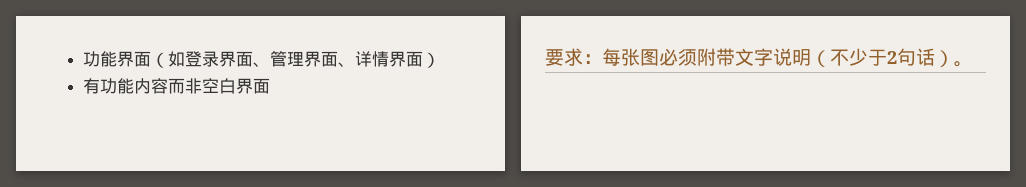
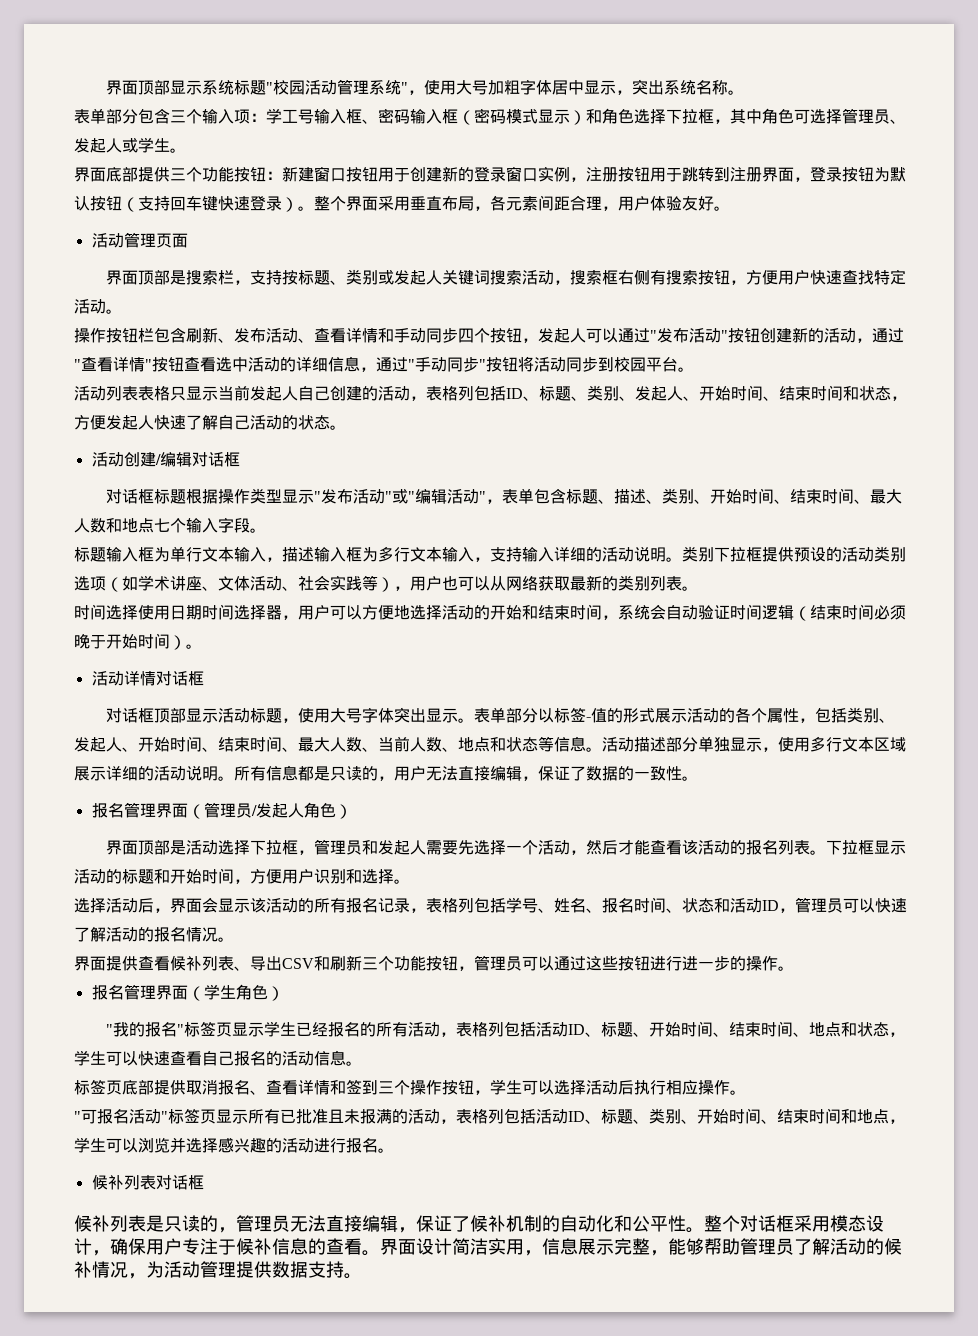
[82,51,440,68] [82,78,270,94] [545,48,954,67] 功能界面（如登录界面、管理界面、详情界面） // 有功能内容而非空白界面 // 要求：每张图必须附带文字说明（不少于2句话） -> [106,79,745,95] [74,108,906,125] [74,137,186,153] [74,166,906,182] [74,195,730,212] [91,232,188,248] [106,269,907,285] [74,299,122,314] [74,327,904,343] [74,356,694,372] [74,385,907,401] [74,415,346,430] [91,452,240,467] [106,488,903,504] [74,517,266,533] [74,546,906,562] [74,575,698,592] [74,604,906,621] [74,633,202,650] [91,671,204,686] [106,707,896,723] [74,736,906,752] [74,765,698,781] [91,802,352,819] [106,839,907,855] [74,868,410,884] [74,897,907,913] [74,927,234,942] [74,955,794,971] [91,984,284,1001] [106,1021,906,1037] [74,1050,362,1066] [74,1079,746,1095] [74,1108,905,1124] [74,1137,394,1153] [91,1174,204,1190] [74,1215,884,1233] [74,1238,902,1256] [74,1261,344,1279] 界面顶部显示系统标题"校园活动管理系统"，使用大号加粗字体居中显示，突出系统名称。 // 表单部分包含三个输入项：学工号输入框、密码输入框（密码模式显示）和角色选择下拉框，其中角色可选择管理员、发起人或学生。 // 界面底部提供三个功能按钮：新建窗口按钮用于创建新的登录窗口实例，注册按钮用于跳转到注册界面，登录按钮为默认按钮（支持回车键快速登录）。整个界面采用垂直布局，各元素间距合理，用户体验友好。 // 活动管理页面 // 界面顶部是搜索栏，支持按标题、类别或发起人关键词搜索活动，搜索框右侧有搜索按钮，方便用户快速查找特定活动。 // 操作按钮栏包含刷新、发布活动、查看详情和手动同步四个按钮，发起人可以通过"发布活动"按钮创建新的活动，通过"查看详情"按钮查看选中活动的详细信息，通过"手动同步"按钮将活动同步到校园平台。 // 活动列表表格只显示当前发起人自己创建的活动，表格列包括ID、标题、类别、发起人、开始时间、结束时间和状态，方便发起人快速了解自己活动的状态。 // 活动创建/编辑对话框 // 对话框标题根据操作类型显示"发布活动"或"编辑活动"，表单包含标题、描述、类别、开始时间、结束时间、最大人数和地点七个输入字段。 // 标题输入框为单行文本输入，描述输入框为多行文本输入，支持输入详细的活动说明。类别下拉框提供预设的活动类别选项（如学术讲座、文体活动、社会实践等），用户也可以从网络获取最新的类别列表。 // 时间选择使用日期时间选择器，用户可以方便地选择活动的开始和结束时间，系统会自动验证时间逻辑（结束时间必须晚于开始时间）。 // 活动详情对话框 // 对话框顶部显示活动标题，使用大号字体突出显示。表单部分以标签-值的形式展示活动的各个属性，包括类别、发起人、开始时间、结束时间、最大人数、当前人数、地点和状态等信息。活动描述部分单独显示，使用多行文本区域展示详细的活动说明。所有信息都是只读的，用户无法直接编辑，保证了数据的一致性。 // 报名管理界面（管理员/发起人角色） // 界面顶部是活动选择下拉框，管理员和发起人需要先选择一个活动，然后才能查看该活动的报名列表。下拉框显示活动的标题和开始时间，方便用户识别和选择。 // 选择活动后，界面会显示该活动的所有报名记录，表格列包括学号、姓名、报名时间、状态和活动ID，管理员可以快速了解活动的报名情况。 // 界面提供查看候补列表、导出CSV和刷新三个功能按钮，管理员可以通过这些按钮进行进一步的操作。 // 报名管理界面（学生角色） // "我的报名"标签页显示学生已经报名的所有活动，表格列包括活动ID、标题、开始时间、结束时间、地点和状态，学生可以快速查看自己报名的活动信息。 // 标签页底部提供取消报名、查看详情和签到三个操作按钮，学生可以选择活动后执行相应操作。 // "可报名活动"标签页显示所有已批准且未报满的活动，表格列包括活动ID、标题、类别、开始时间、结束时间和地点，学生可以浏览并选择感兴趣的活动进行报名。 // 候补列表对话框 // 候补列表是只读的，管理员无法直接编辑，保证了候补机制的自动化和公平性。整个对话框采用模态设计，确保用户专注于候补信息的查看。界面设计简洁实用，信息展示完整，能够帮助管理员了解活动的候补情况，为活动管理提供数据支持

